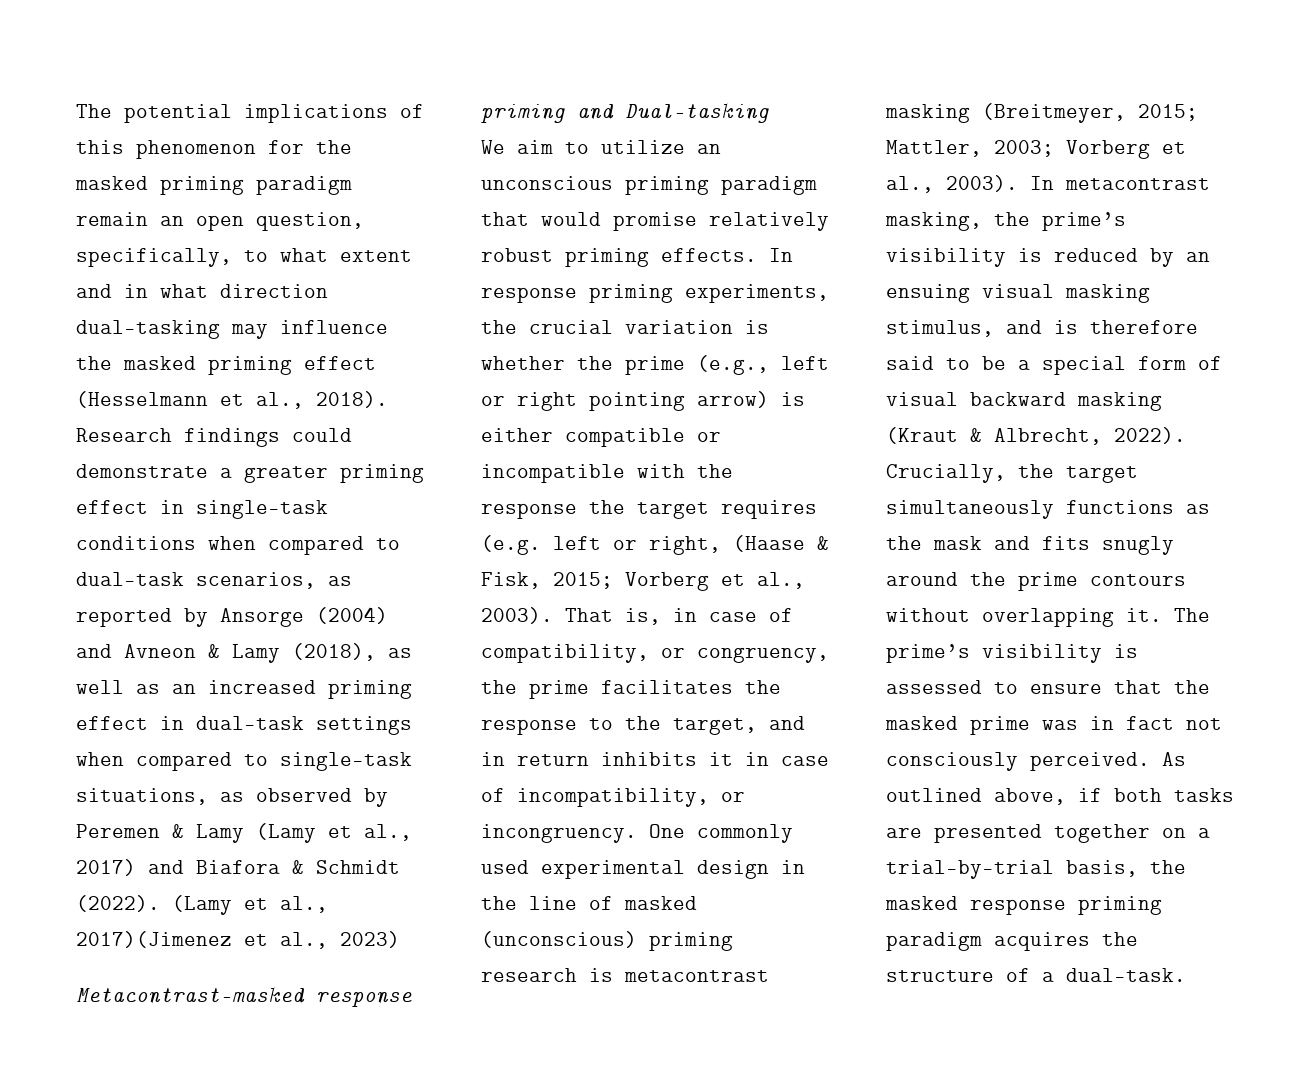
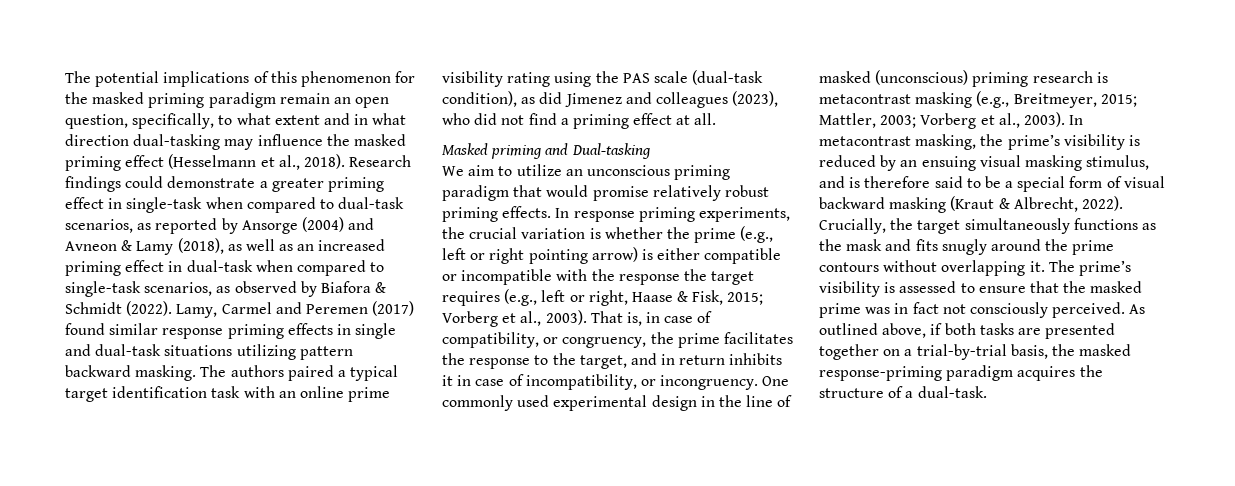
[76,536,196,550] conditions -> (203, 205) none
[316,716,412,735] settings -> (253, 266) none
[76,788,208,805] situations, -> [144,282,213,296] scenarios,
[76,823,412,843] [76,859,400,876] [76,895,328,915] [76,931,400,949] [76,986,412,1007] Peremen & Lamy (Lamy et al., 2017) and Biafora & Schmidt (2022). (Lamy et al., 2017)(Jimenez et al., 2023) // Metacontrast-masked response -> [320,281,387,293] [65,301,415,318] [65,323,397,339] [65,344,353,360] [65,365,399,381] [65,386,391,402] [442,70,764,87] [442,91,779,108] [442,113,717,129] [442,143,488,155] Biafora & Schmidt (2022). Lamy, Carmel and Peremen (2017) found similar response priming effects in single and dual-task situations utilizing pattern backward masking. The authors paired a typical target identification task with an online prime visibility rating using the PAS scale (dual-task condition), as did Jimenez and colleagues (2023), who did not find a priming effect at all. // Masked
[481,535,541,555] (e.g. -> [504,289,538,306] (e.g.,
[733,535,805,552] (Haase -> [631,292,673,302] Haase
[982,103,1126,123] (Breitmeyer, -> [976,91,1097,108] (e.g., Breitmeyer,
[970,896,1162,915] response priming -> [819,366,942,381] response-priming

